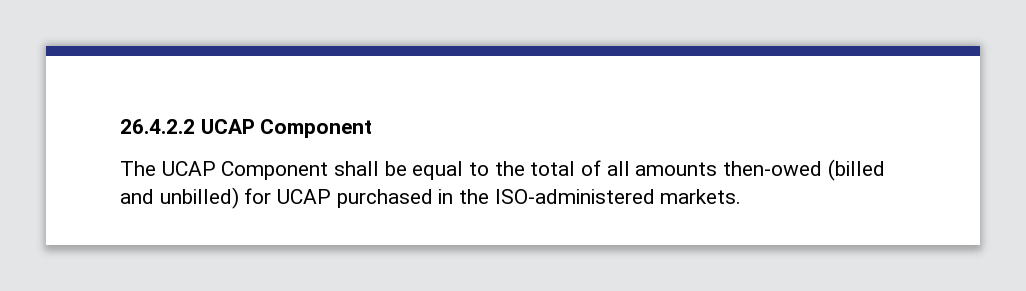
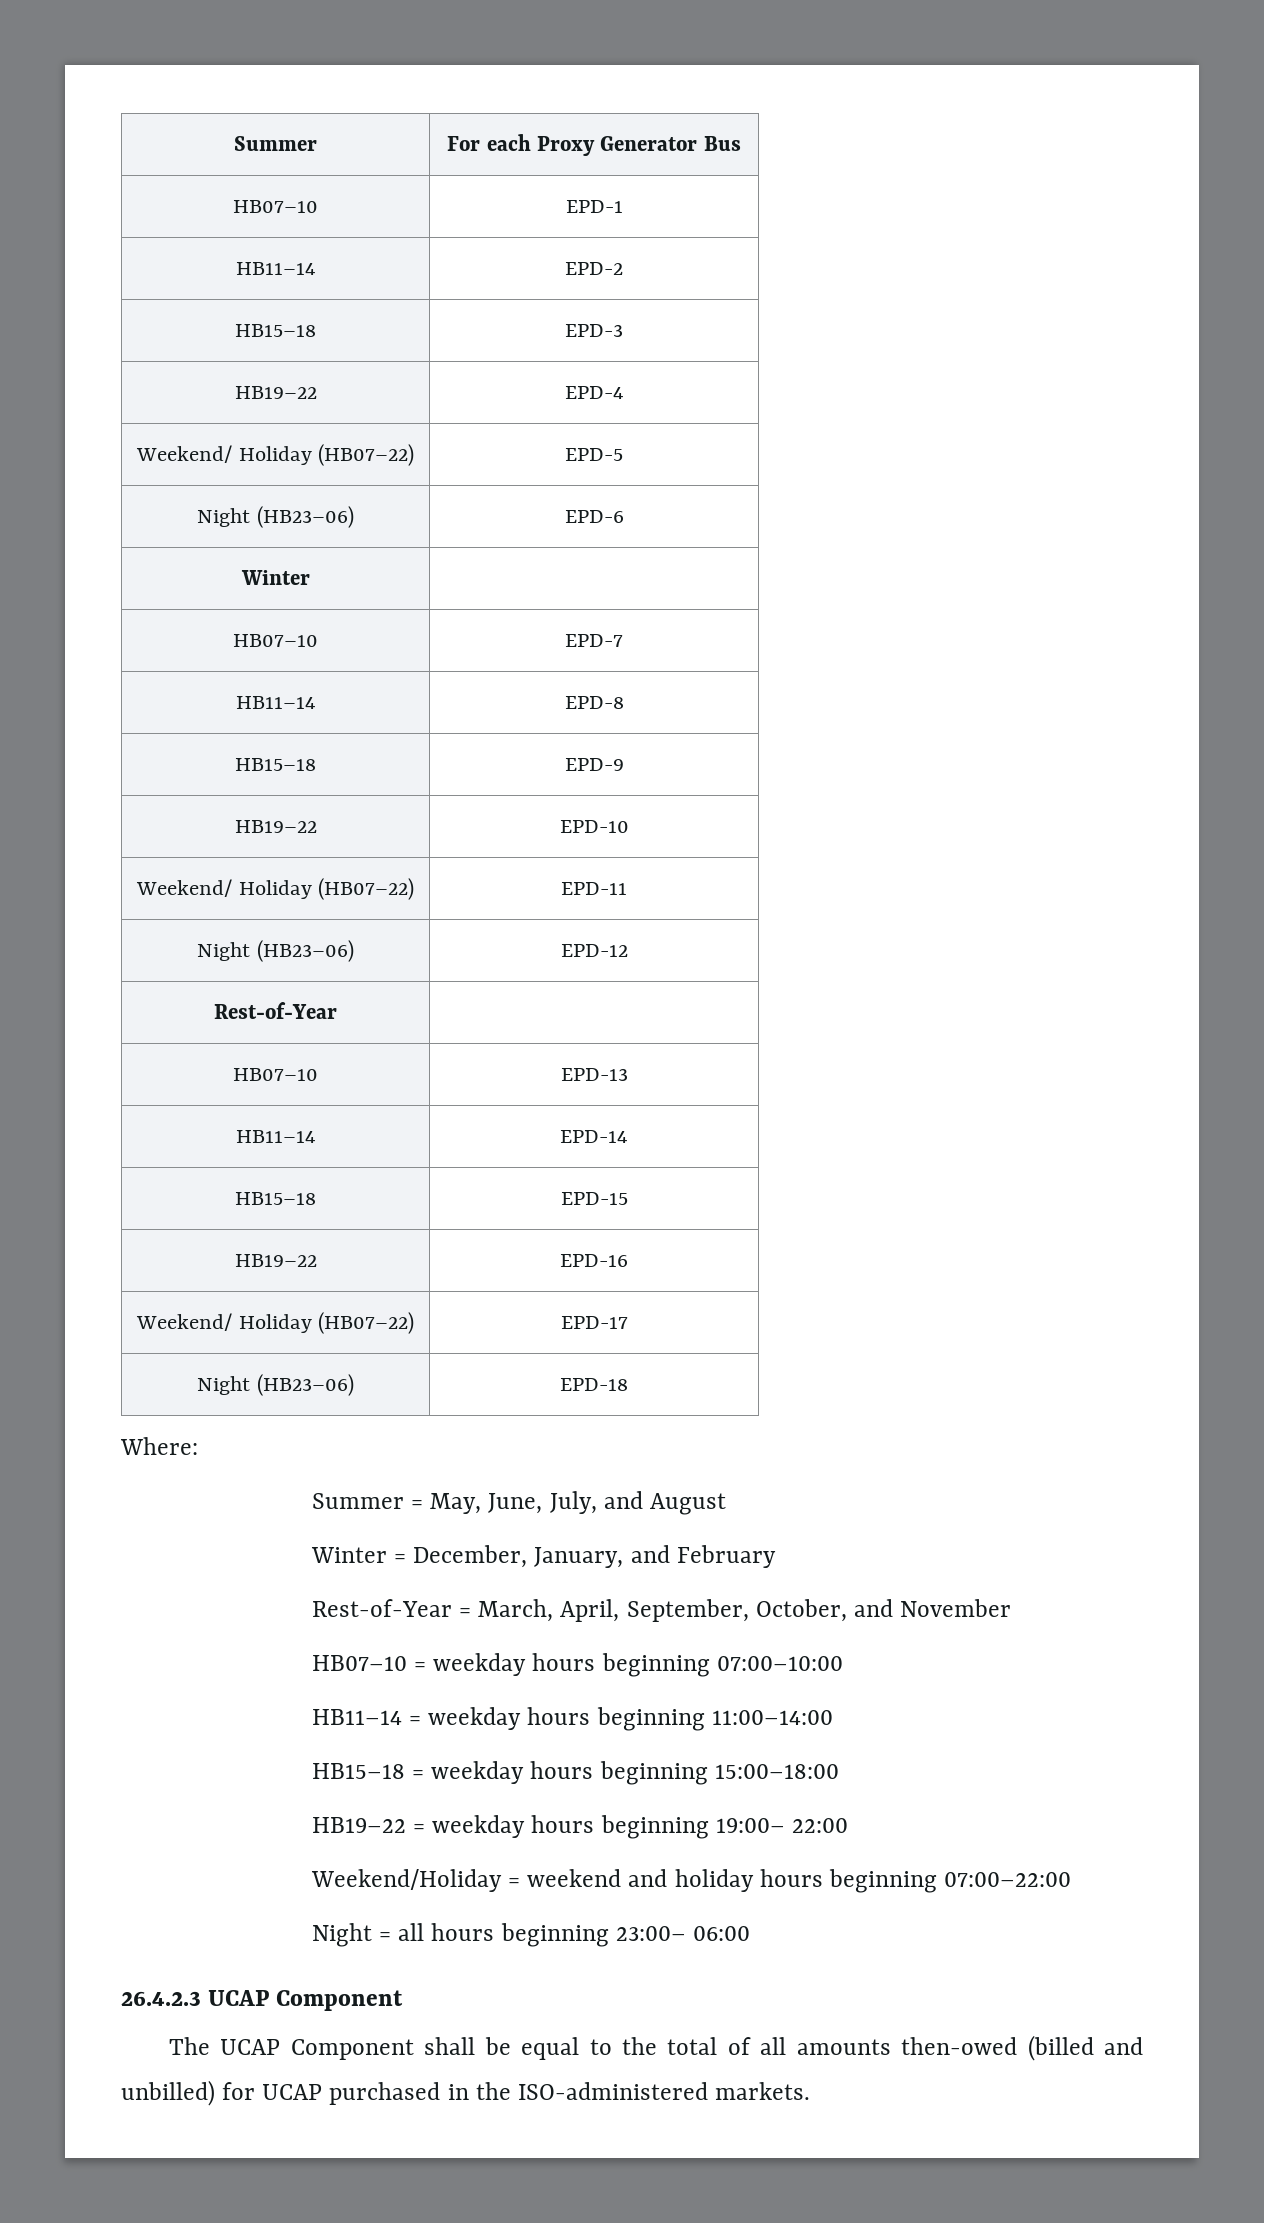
[120,119,195,134] 26.4.2.2 -> [234,136,317,151] [447,134,741,156] [233,200,318,213] [565,200,623,213] [235,262,316,275] [565,262,623,275] [235,324,316,337] [565,324,623,337] [234,386,317,399] [564,386,624,399] [136,444,414,466] [565,448,623,461] [197,506,354,528] [564,510,624,523] [240,570,310,585] [233,634,318,647] [565,634,623,647] [235,696,316,709] [564,696,624,709] [235,758,316,771] [564,758,624,771] [234,820,317,833] [559,820,629,833] [136,878,414,900] [561,882,627,895] [197,940,354,962] [560,944,628,957] [214,1002,337,1019] [233,1068,318,1081] [560,1068,628,1081] [235,1130,316,1143] [560,1130,628,1143] [235,1192,316,1205] [560,1192,628,1205] [234,1254,317,1267] [560,1254,628,1267] [136,1312,414,1334] [560,1316,628,1329] [197,1374,354,1396] [560,1378,628,1391] [120,1437,198,1455] [311,1491,726,1515] [310,1545,776,1568] [311,1599,1012,1622] [311,1653,843,1677] [311,1707,833,1731] [311,1761,839,1785] [311,1815,848,1839] [310,1869,1072,1893] [311,1923,750,1947] [121,1991,201,2006] Summer | For each Proxy Generator Bus // HB07–10 | EPD-1 // HB11–14 | EPD-2 // HB15–18 | EPD-3 // HB19–22 | EPD-4 // Weekend/ Holiday (HB07–22) | EPD-5 // Night (HB23–06) | EPD-6 // Winter | // HB07–10 | EPD-7 // HB11–14 | EPD-8 // HB15–18 | EPD-9 // HB19–22 | EPD-10 // Weekend/ Holiday (HB07–22) | EPD-11 // Night (HB23–06) | EPD-12 // Rest-of-Year | // HB07–10 | EPD-13 // HB11–14 | EPD-14 // HB15–18 | EPD-15 // HB19–22 | EPD-16 // Weekend/ Holiday (HB07–22) | EPD-17 // Night (HB23–06) | EPD-18 // Where: // Summer = May, June, July, and August // Winter = December, January, and February // Rest-of-Year = March, April, September, October, and November // HB07–10 = weekday hours beginning 07:00–10:00 // HB11–14 = weekday hours beginning 11:00–14:00 // HB15–18 = weekday hours beginning 15:00–18:00 // HB19–22 = weekday hours beginning 19:00– 22:00 // Weekend/Holiday = weekend and holiday hours beginning 07:00–22:00 // Night = all hours beginning 23:00– 06:00 // 26.4.2.3

